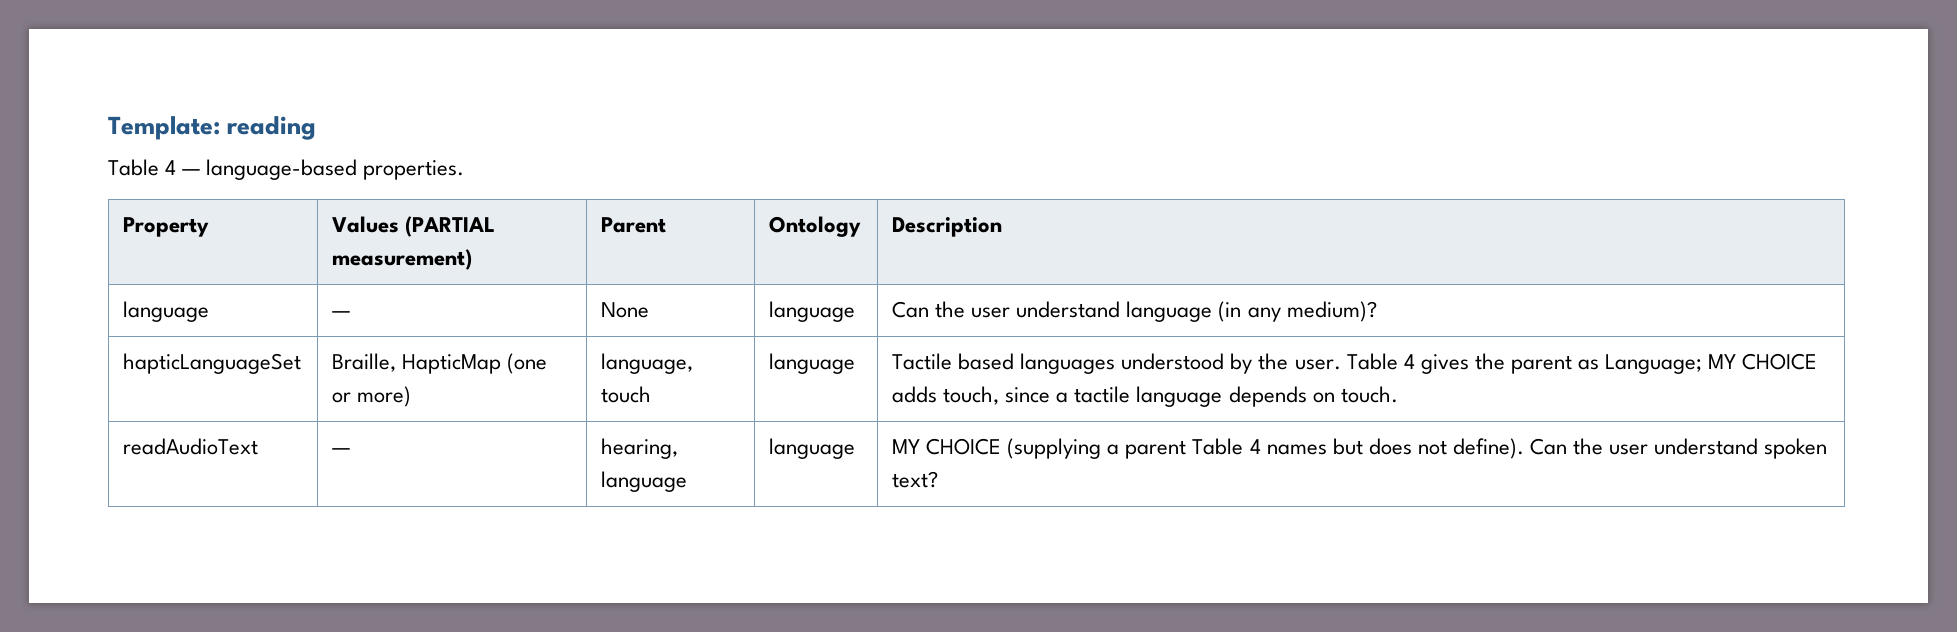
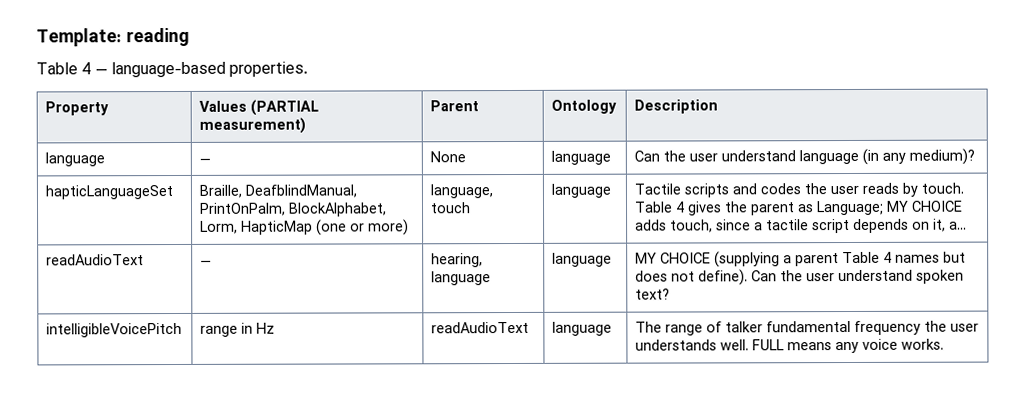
(397, 362) none -> [245,184,358,198] [199,202,388,217] [200,220,239,234] DeafblindManual, PrintOnPalm, BlockAlphabet, Lorm,
[958,353,1341,374] based languages understood by the user. -> [684,182,965,198] scripts and codes the user reads by touch.
[1136,386,1223,407] language -> [812,218,851,234] script
[1340,386,1398,403] touch. -> [933,218,968,232] it, a…
(939, 479) none -> [46,322,183,338] [200,322,276,337] [431,321,530,334] [552,321,613,336] [635,320,980,336] [635,338,945,354] // intelligibleVoicePitch | range in Hz | readAudioText | language | The range of talker fundamental frequency the user understands well. FULL means any voice works.

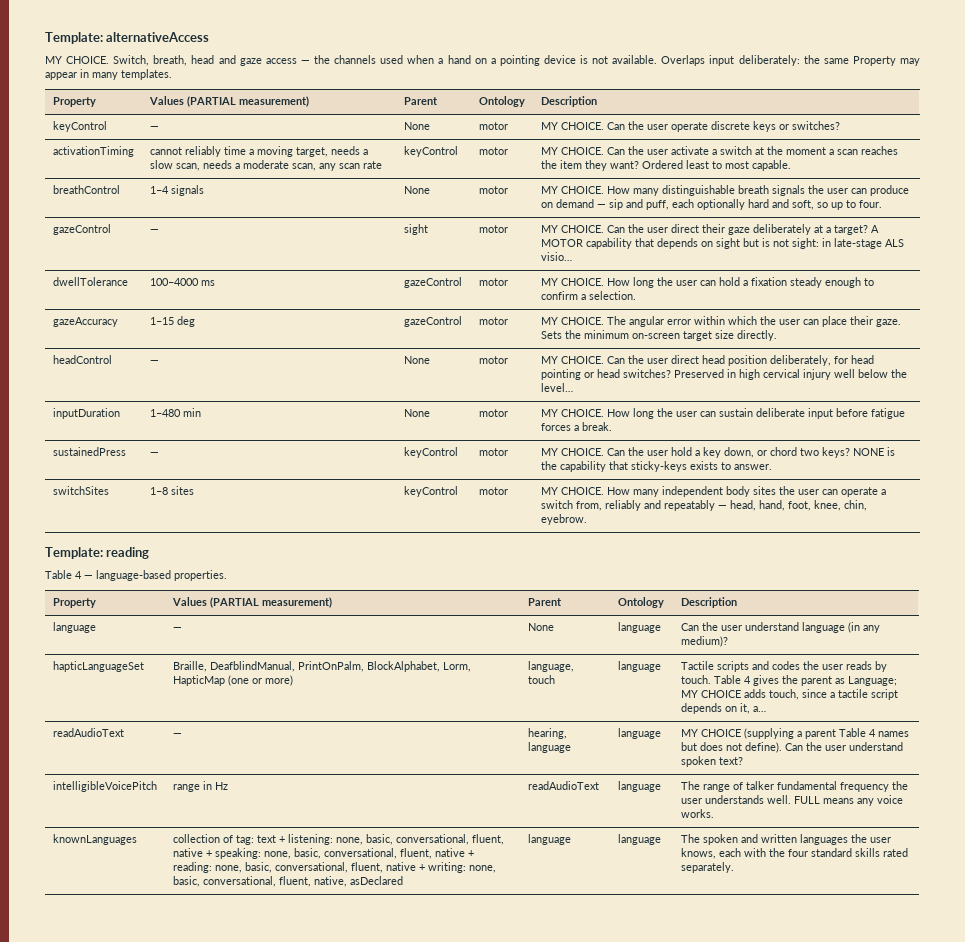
[36,28,122,47] Template: -> [45,32,210,44] [45,55,921,66] [45,69,172,80] [52,97,96,107] [148,96,309,107] [403,97,438,105] [478,96,525,107] [540,96,597,107] [52,121,107,132] [149,126,159,130] [403,122,430,130] [478,122,508,130] [540,121,840,132] [52,146,134,157] [149,146,368,157] [149,160,382,171] [403,146,458,157] [478,147,508,155] [540,146,898,155] [540,160,791,171] [52,185,120,194] [149,185,204,196] [403,186,430,194] [478,186,508,194] [540,185,909,196] [540,199,882,210] [52,224,111,235] [149,229,159,233] [403,224,428,235] [478,225,508,233] [540,224,879,235] [540,238,904,249] [540,252,572,261] [52,277,128,286] [149,278,215,286] [403,277,462,288] [478,278,508,286] [540,277,874,288] [540,291,636,300] [52,317,118,327] [149,316,195,327] [403,316,462,327] [478,317,508,325] [540,316,901,327] [540,330,777,341] [52,355,112,364] [149,360,159,364] [403,356,430,364] [478,356,508,364] [540,355,874,366] [540,369,907,380] [540,383,573,392] [52,408,120,419] [149,408,201,417] [403,409,430,417] [478,409,508,417] [540,408,905,419] [540,422,612,431] [52,447,126,456] [149,452,159,456] [403,447,458,458] [478,448,508,456] [540,447,895,458] [540,461,772,472] [52,486,109,495] [149,486,194,495] [403,486,458,497] [478,487,508,495] [540,486,886,497] [540,500,867,511] [540,514,587,525] [45,547,103,559] Template: alternativeAccess // MY CHOICE. Switch, breath, head and gaze access — the channels used when a hand on a pointing device is not available. Overlaps input deliberately: the same Property may appear in many templates. // Property | Values (PARTIAL measurement) | Parent | Ontology | Description // keyControl | — | None | motor | MY CHOICE. Can the user operate discrete keys or switches? // activationTiming | cannot reliably time a moving target, needs a slow scan, needs a moderate scan, any scan rate | keyControl | motor | MY CHOICE. Can the user activate a switch at the moment a scan reaches the item they want? Ordered least to most capable. // breathControl | 1–4 signals | None | motor | MY CHOICE. How many distinguishable breath signals the user can produce on demand — sip and puff, each optionally hard and soft, so up to four. // gazeControl | — | sight | motor | MY CHOICE. Can the user direct their gaze deliberately at a target? A MOTOR capability that depends on sight but is not sight: in late-stage ALS visio… // dwellTolerance | 100–4000 ms | gazeControl | motor | MY CHOICE. How long the user can hold a fixation steady enough to confirm a selection. // gazeAccuracy | 1–15 deg | gazeControl | motor | MY CHOICE. The angular error within which the user can place their gaze. Sets the minimum on-screen target size directly. // headControl | — | None | motor | MY CHOICE. Can the user direct head position deliberately, for head pointing or head switches? Preserved in high cervical injury well below the level… // inputDuration | 1–480 min | None | motor | MY CHOICE. How long the user can sustain deliberate input before fatigue forces a break. // sustainedPress | — | keyControl | motor | MY CHOICE. Can the user hold a key down, or chord two keys? NONE is the capability that sticky-keys exists to answer. // switchSites | 1–8 sites | keyControl | motor | MY CHOICE. How many independent body sites the user can operate a switch from, reliably and repeatably — head, hand, foot, knee, chin, eyebrow. // Template:
(945, 344) none -> [52,834,137,845] [172,834,504,845] [172,848,474,859] [172,862,496,873] [172,876,403,887] [527,834,571,845] [617,834,661,845] [680,834,891,845] [680,848,908,859] [680,862,734,873] // knownLanguages | collection of tag: text + listening: none, basic, conversational, fluent, native + speaking: none, basic, conversational, fluent, native + reading: none, basic, conversational, fluent, native + writing: none, basic, conversational, fluent, native, asDeclared | language | language | The spoken and written languages the user knows, each with the four standard skills rated separately.

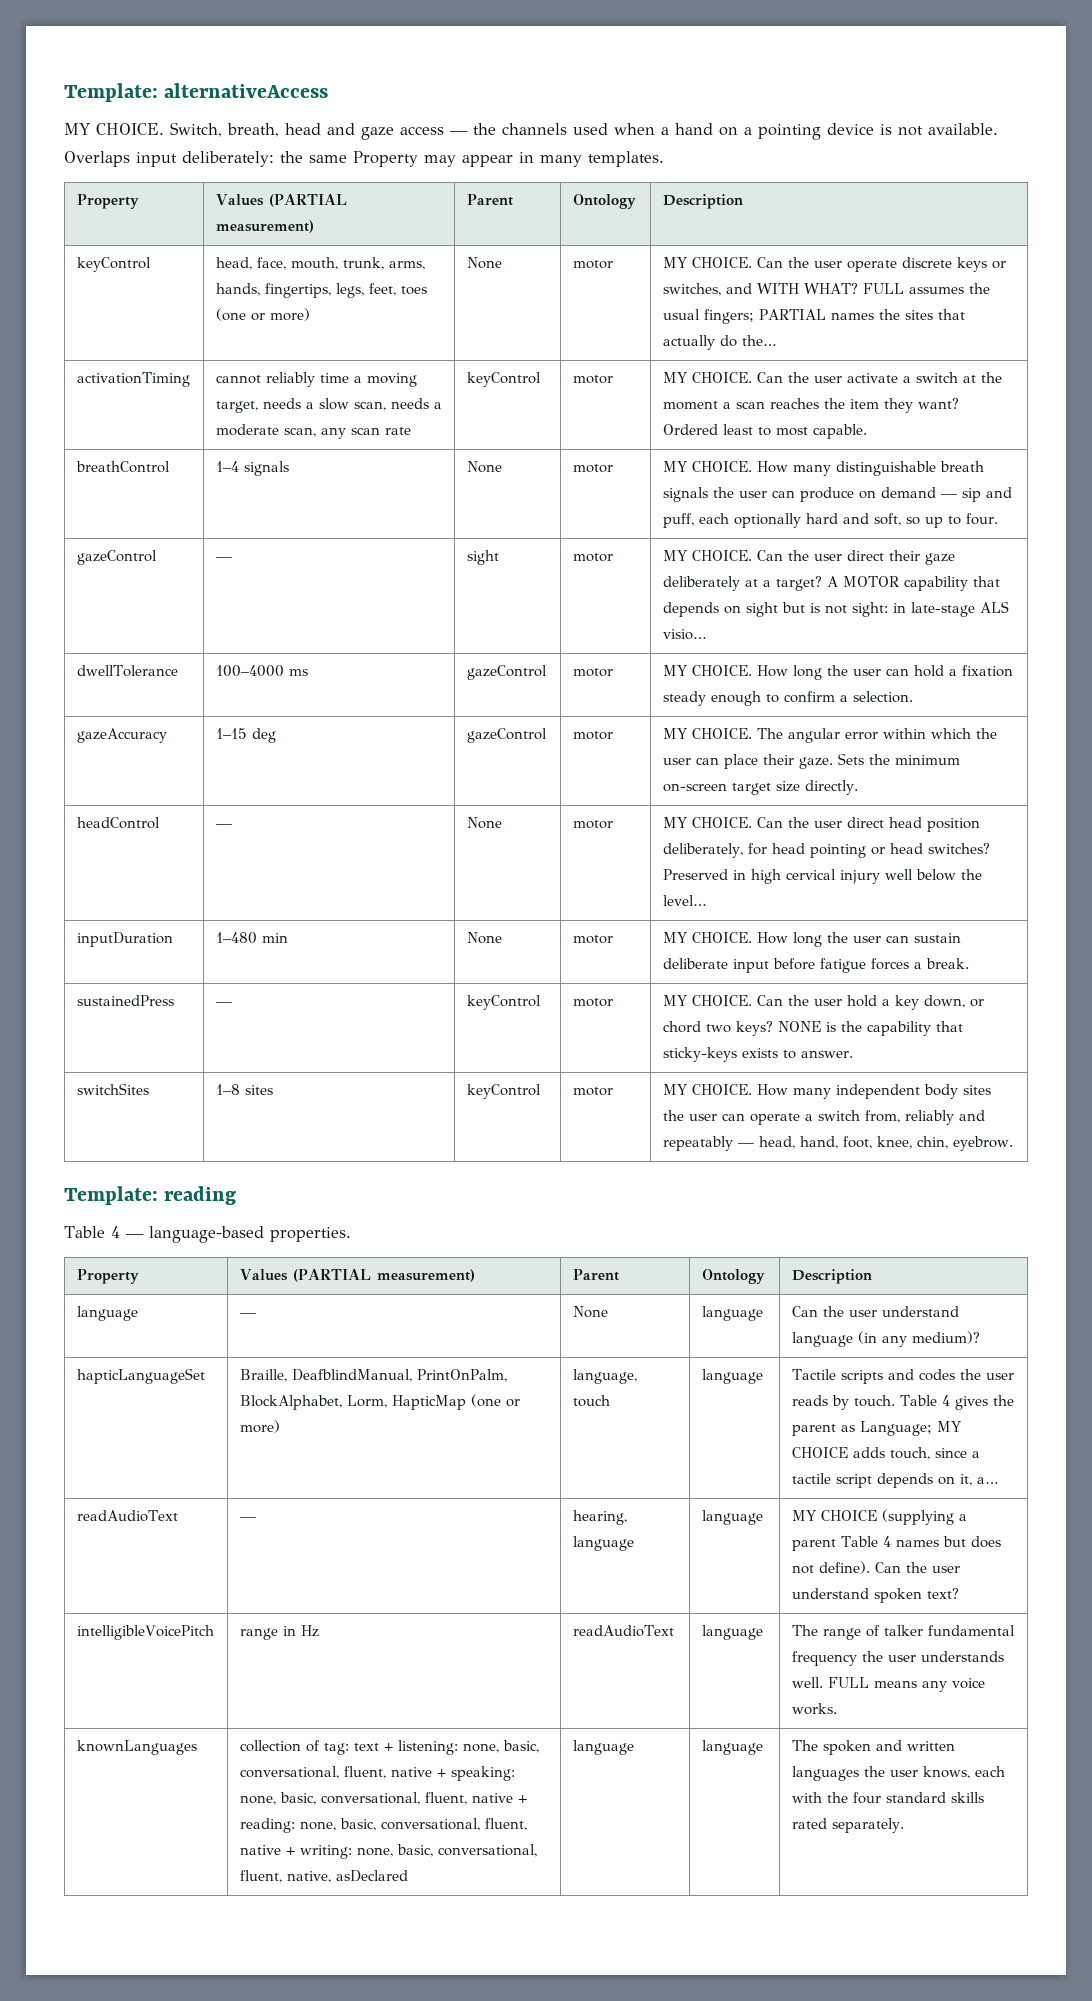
[149,126,159,130] — -> [215,257,425,270] [215,283,427,298] [215,308,310,321] head, face, mouth, trunk, arms, hands, fingertips, legs, feet, toes (one or more)
[791,121,840,130] switches? -> [662,283,990,296] [662,309,965,324] [662,335,776,350] switches, and WITH WHAT? FULL assumes the usual fingers; PARTIAL names the sites that actually do the…

